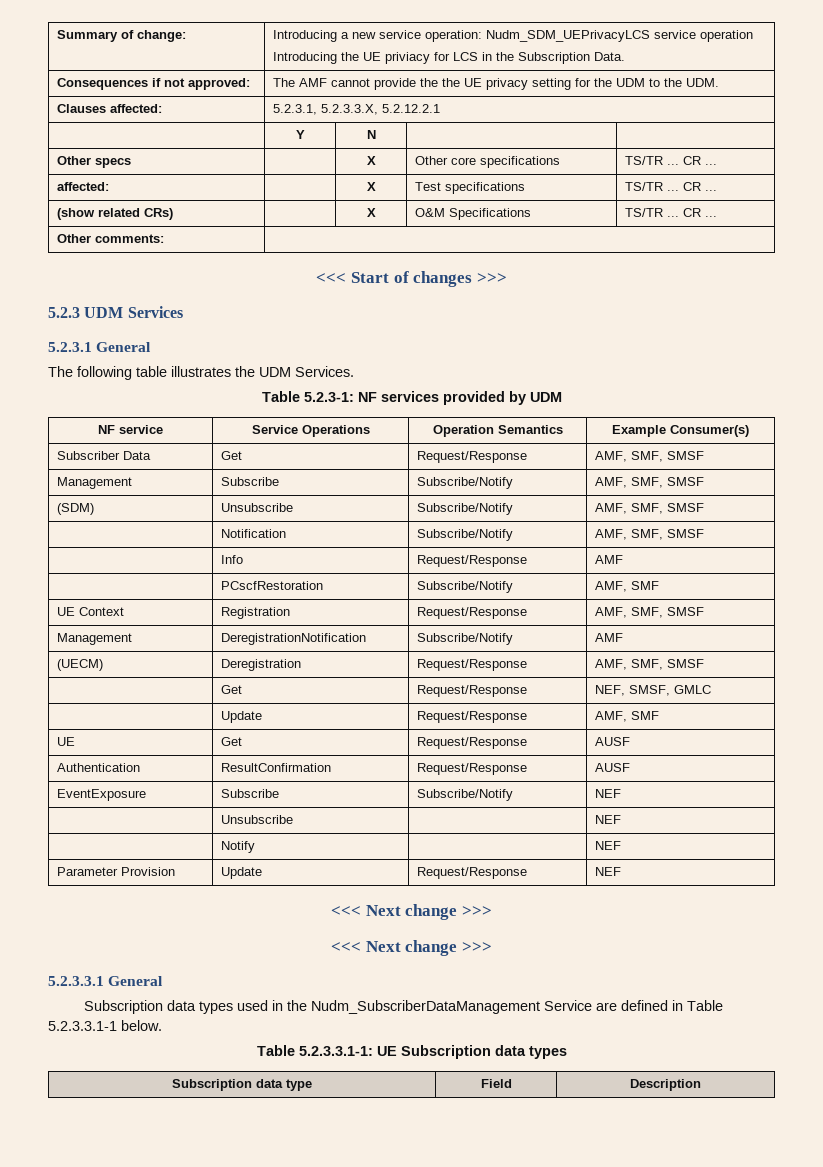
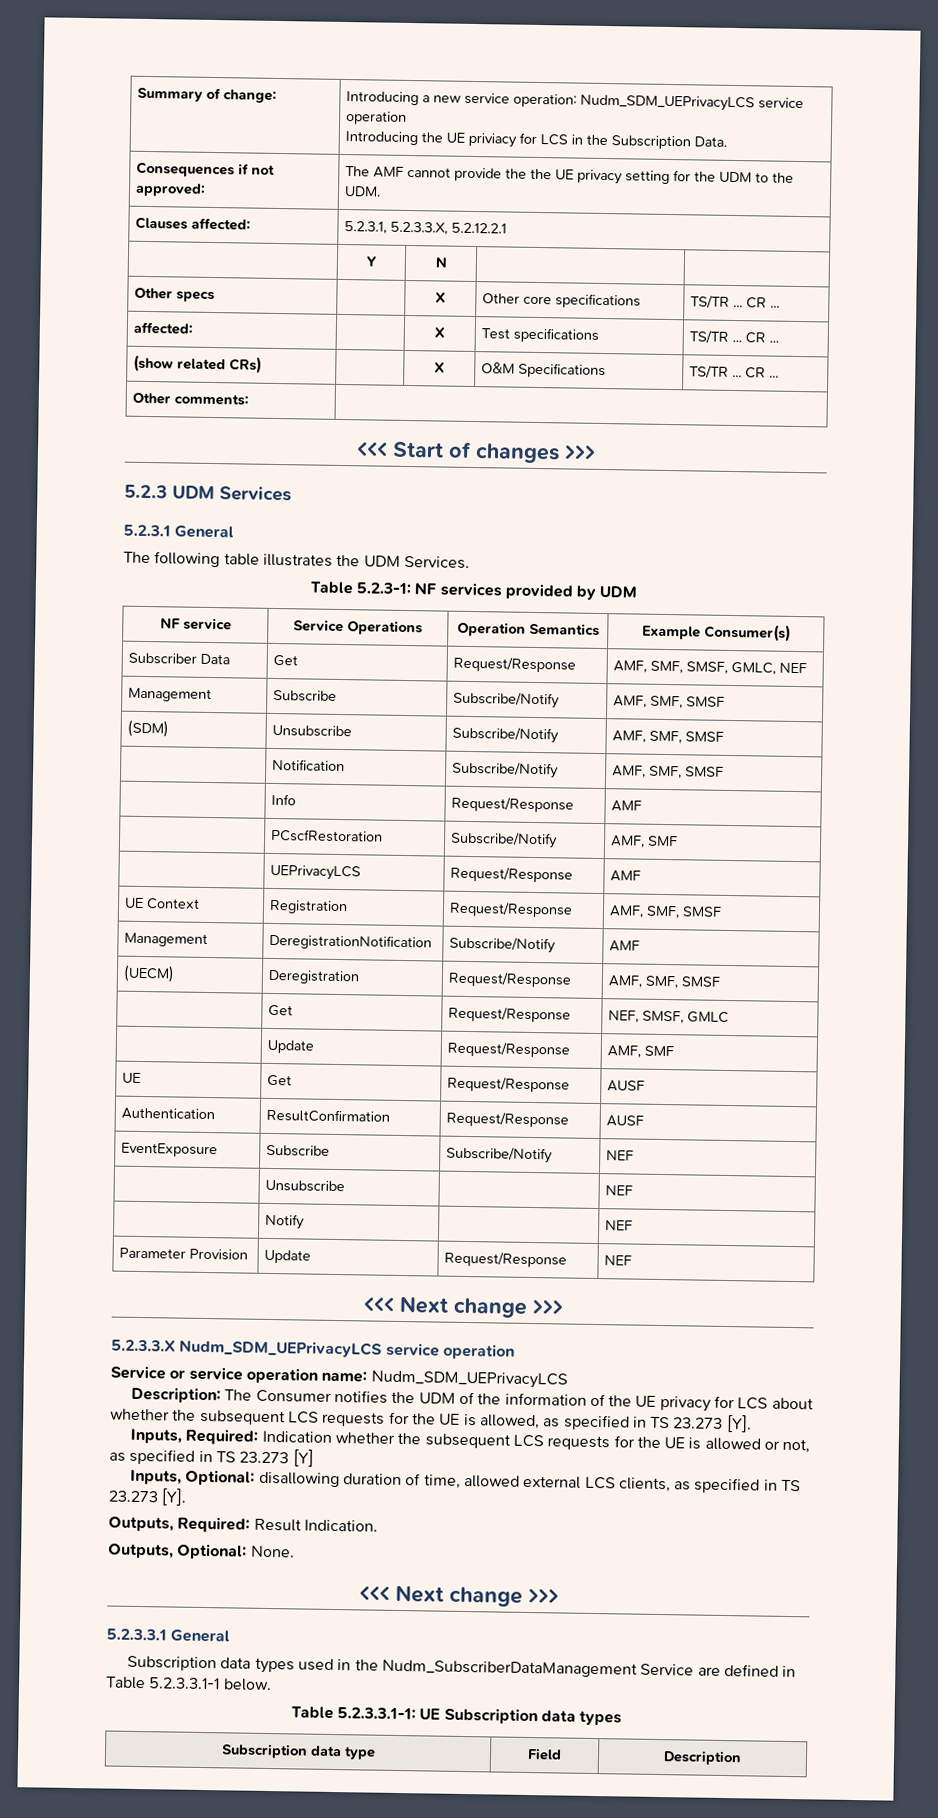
[666,451,704,460] SMSF -> [685,661,807,675] SMSF, GMLC, NEF
(659, 585) none -> [269,864,361,881] [449,866,573,883] [609,870,641,882] // | UEPrivacyLCS | Request/Response | AMF
(492, 911) none -> [111,1339,515,1360] [110,1365,568,1389] [130,1386,814,1412] [110,1408,752,1433] [129,1428,811,1454] [109,1448,314,1467] [129,1469,802,1494] [108,1488,188,1506] [108,1516,378,1533] [107,1543,295,1560] // 5.2.3.3.X Nudm_SDM_UEPrivacyLCS service operation // Service or service operation name: Nudm_SDM_UEPrivacyLCS // Description: The Consumer notifies the UDM of the information of the UE privacy for LCS about whether the subsequent LCS requests for the UE is allowed, as specified in TS 23.273 [Y]. // Inputs, Required: Indication whether the subsequent LCS requests for the UE is allowed or not, as specified in TS 23.273 [Y] // Inputs, Optional: disallowing duration of time, allowed external LCS clients, as specified in TS 23.273 [Y]. // Outputs, Required: Result Indication. // Outputs, Optional: None.

